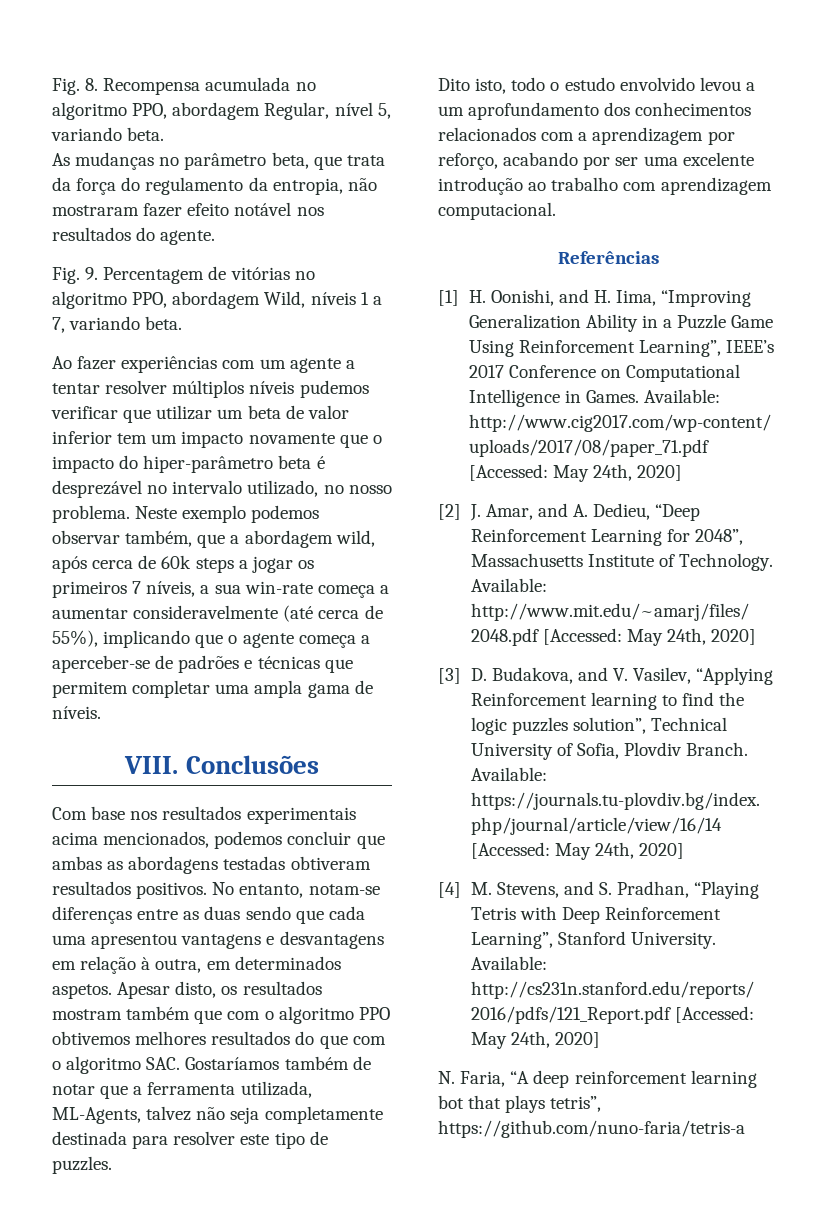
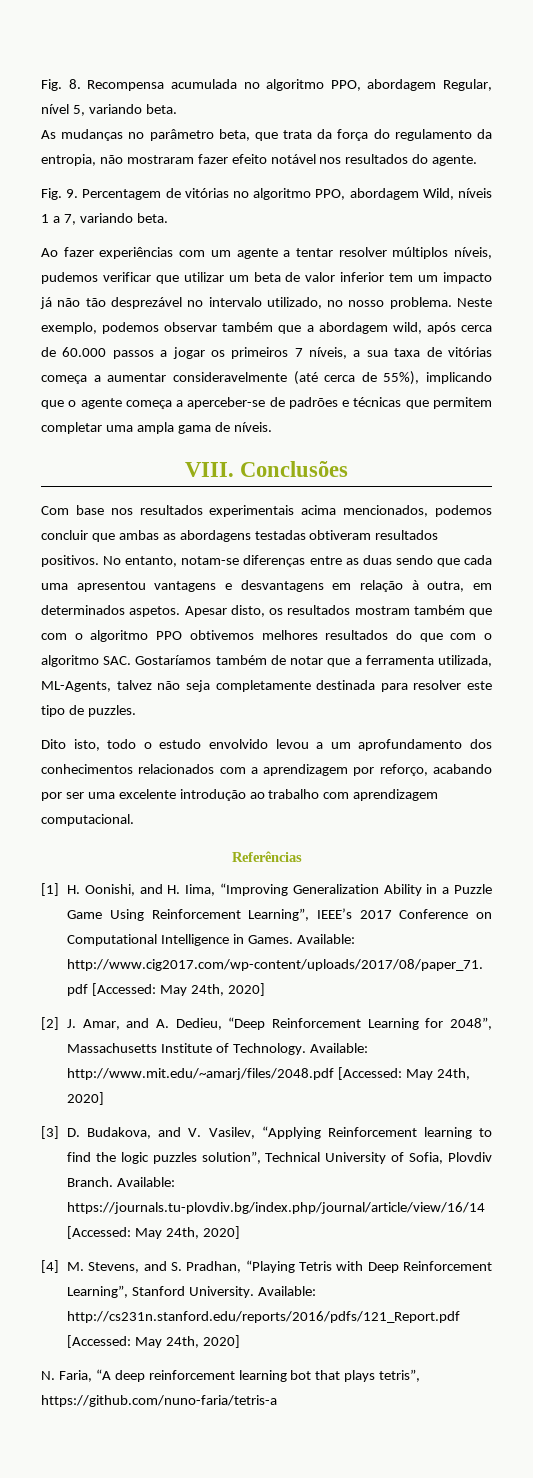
[249,381,295,394] níveis -> [453,247,492,259] níveis,
[248,433,382,448] [52,455,325,473] novamente que o impacto do hiper-parâmetro beta é -> [40,297,106,309] já não tão
[182,505,247,523] exemplo -> [41,322,97,334] exemplo,
[125,530,193,547] também, -> [222,322,274,332] também
[161,555,234,573] 60k steps -> [62,347,154,359] 60.000 passos
[244,581,313,594] win-rate -> [394,347,492,357] taxa de vitórias

